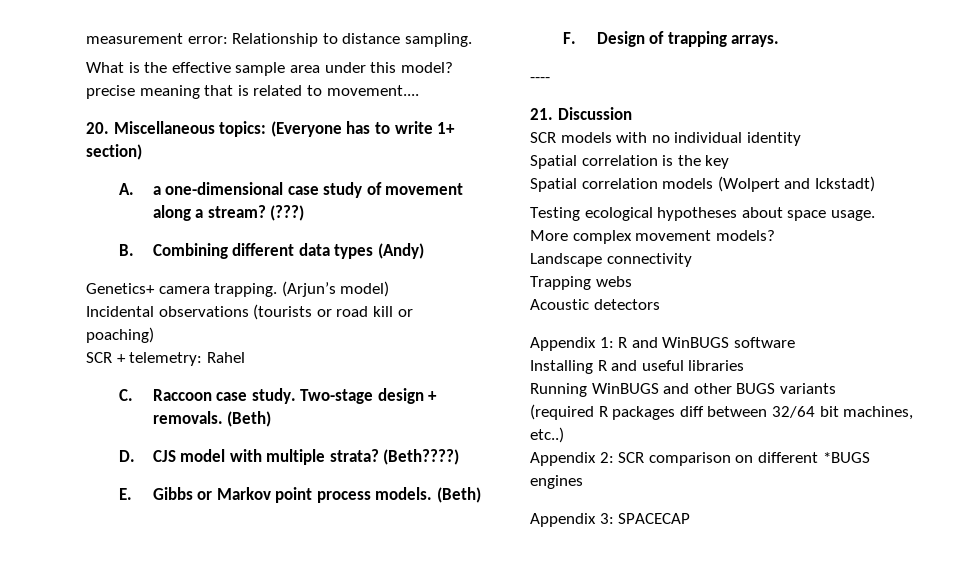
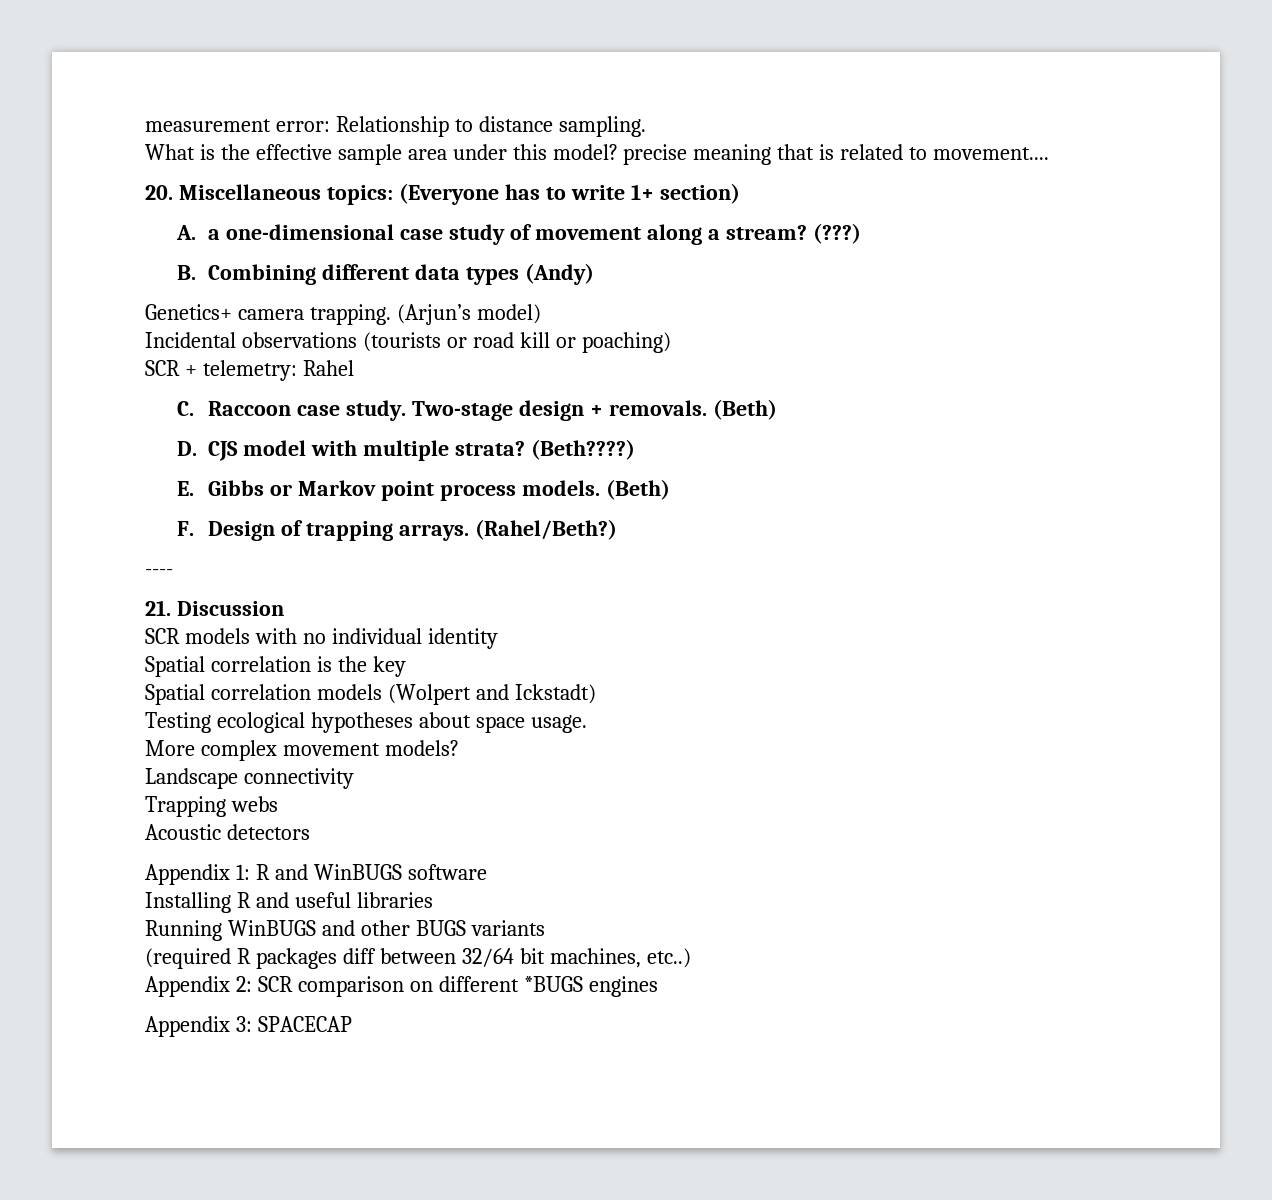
(780, 41) none -> [475,519,618,540] (Rahel/Beth?)

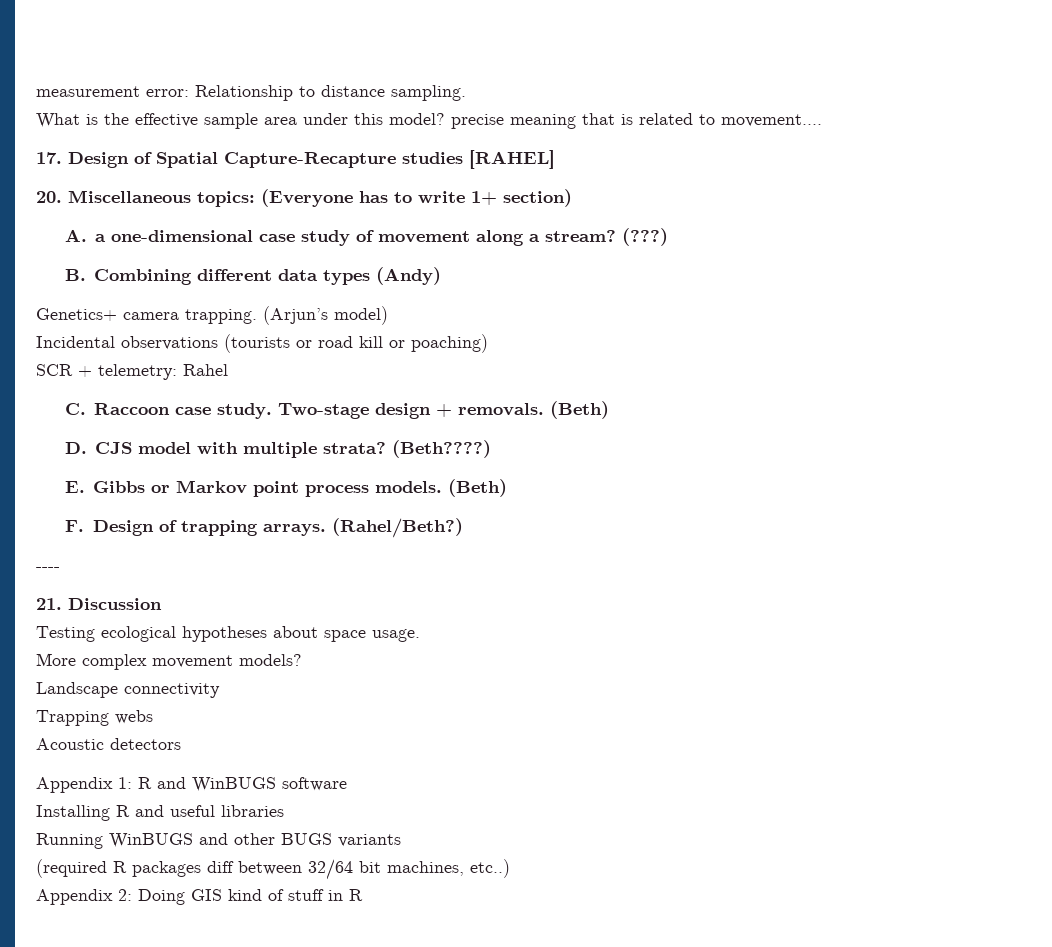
(1050, 153) none -> [36,150,555,169] // 17. Design of Spatial Capture-Recapture studies [RAHEL]
[145,628,498,649] [145,656,406,677] [145,684,596,705] // SCR models with no individual identity // Spatial correlation is the key // Spatial correlation models (Wolpert and Ickstadt) -> (162, 604) none
[257,976,658,997] [145,1016,352,1037] SCR comparison on different *BUGS engines // Appendix 3: SPACECAP -> [138,889,363,905] Doing GIS kind of stuff in R

